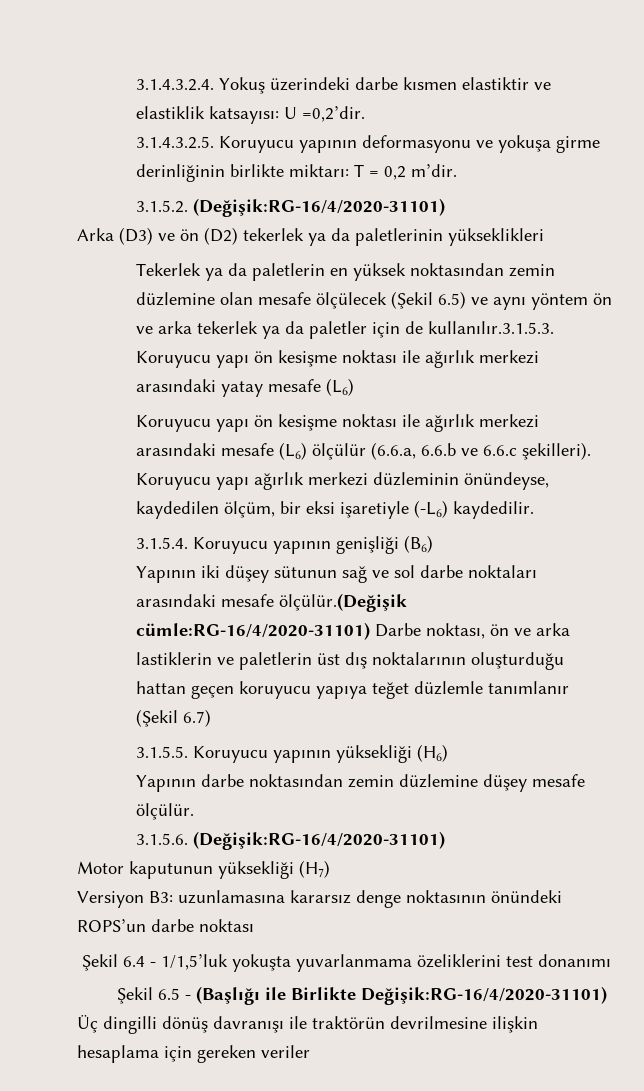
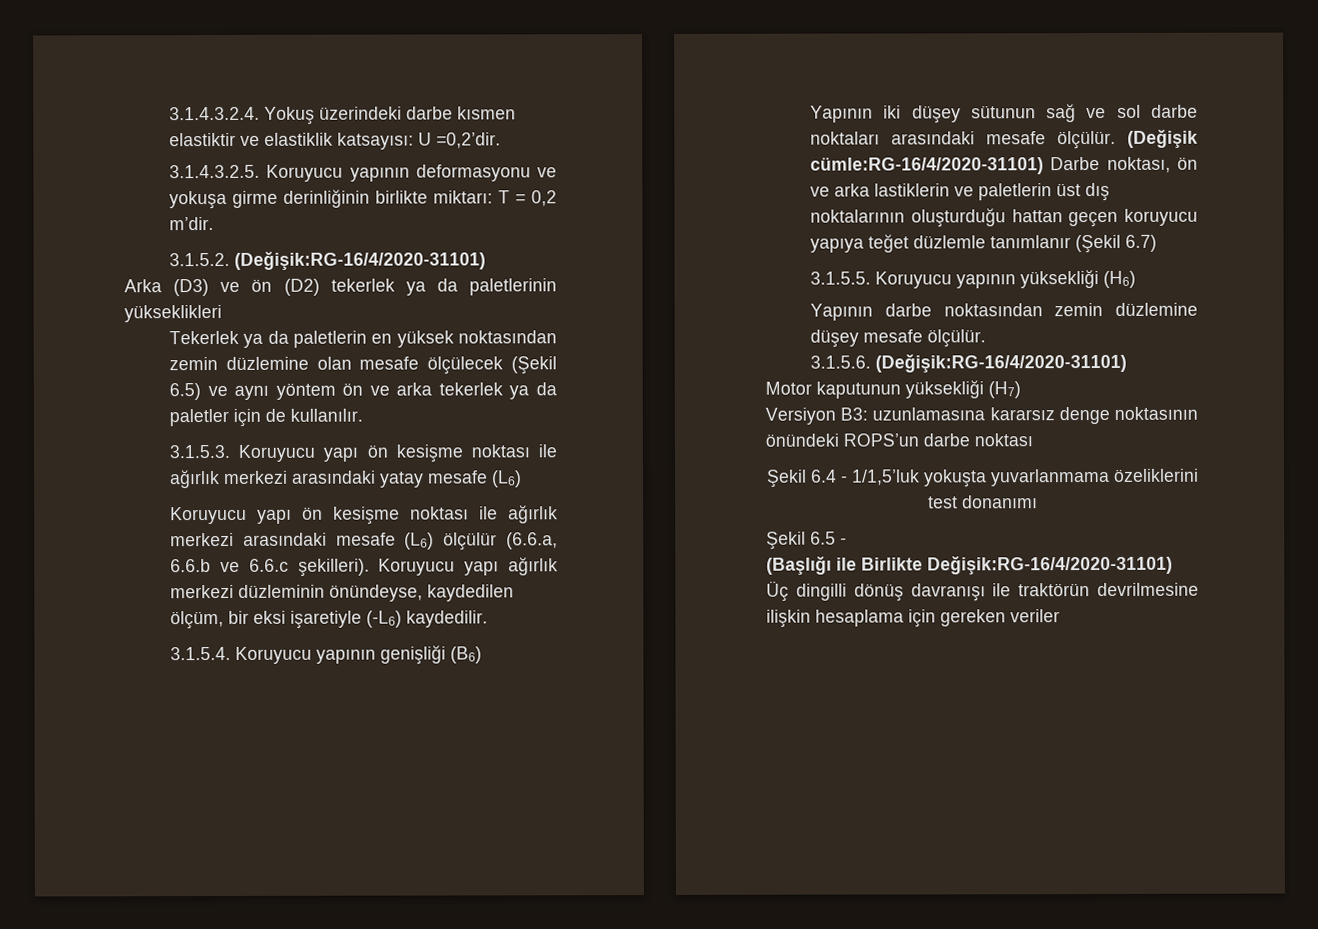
[428,321,555,334] kullanılır.3.1.5.3. -> [290,408,364,422] [169,444,231,459] kullanılır. // 3.1.5.3.
[279,593,408,612] ölçülür.(Değişik -> [1057,129,1198,150] ölçülür. (Değişik
(192, 997) none -> (847, 541) //

